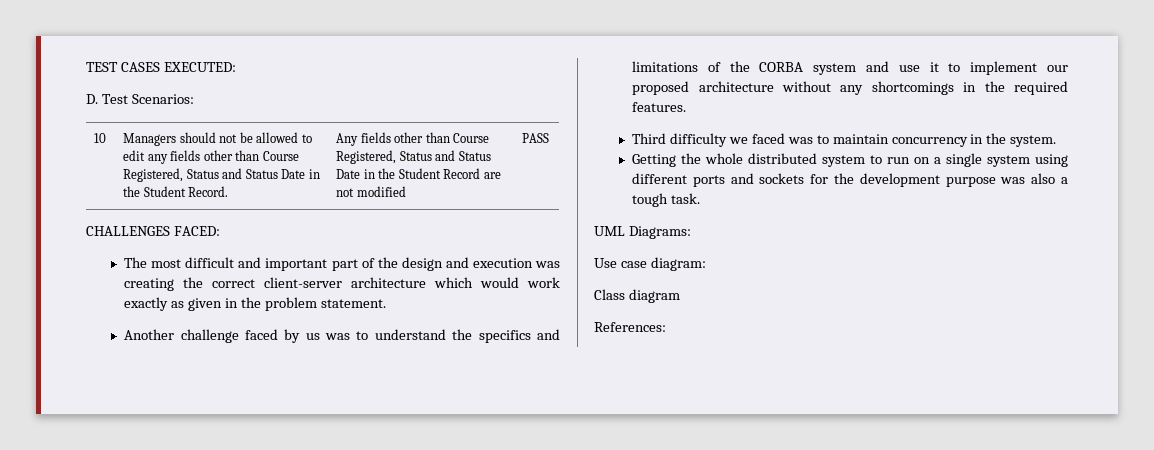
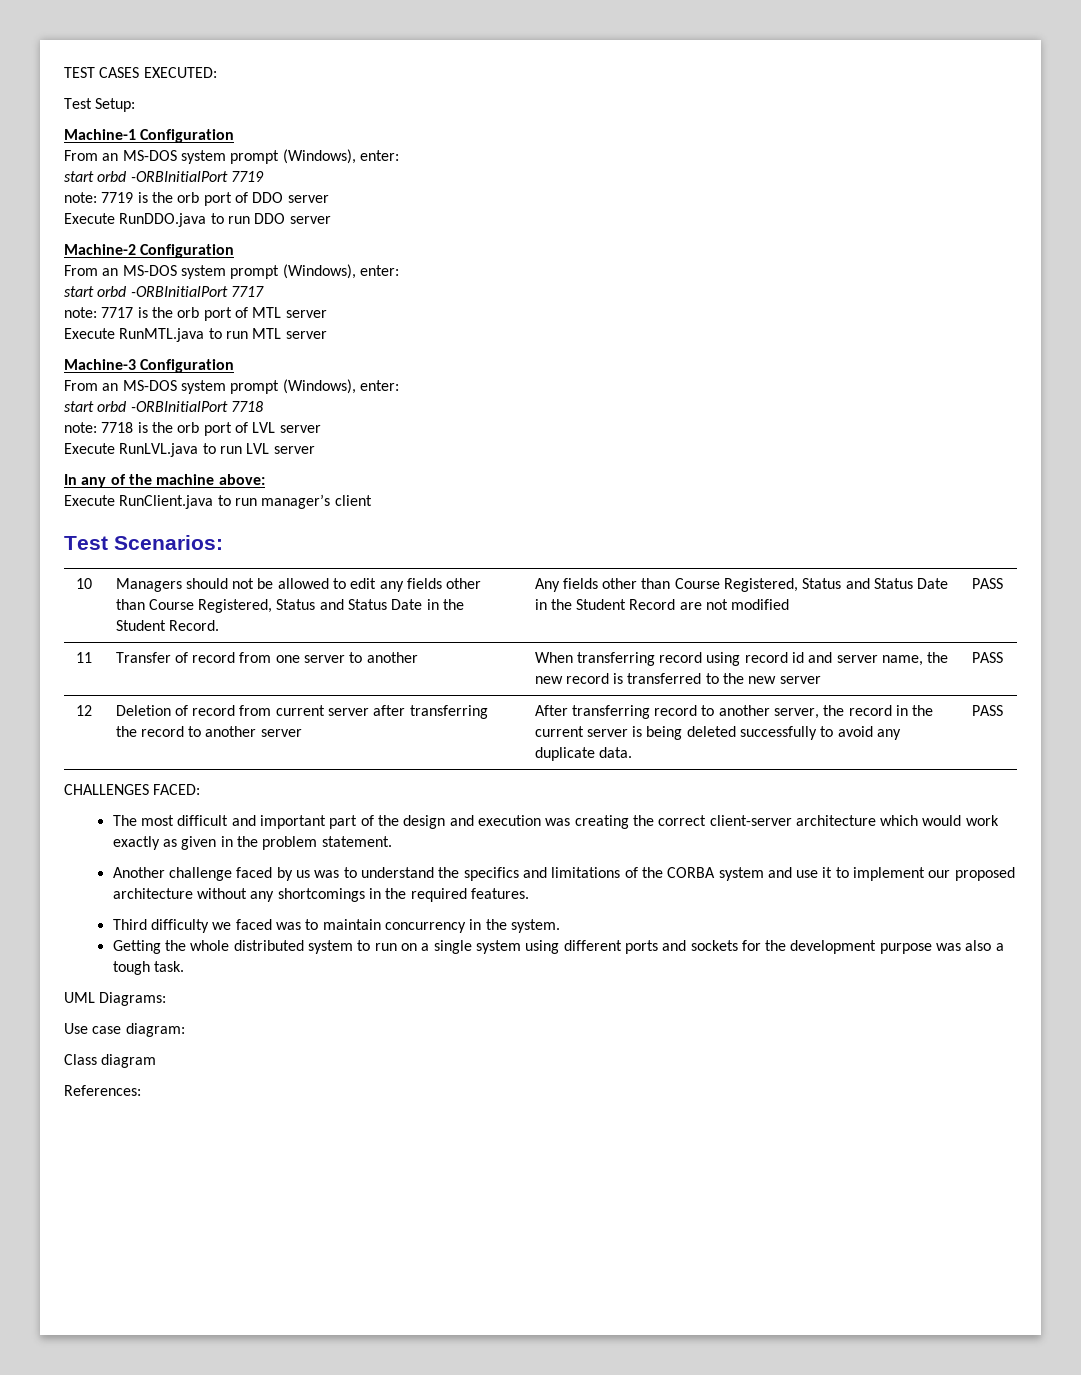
[86,94,98,104] D. -> [64,98,136,112] [64,129,235,143] [64,149,399,164] [64,171,264,182] [64,192,329,206] [64,213,331,227] [64,244,235,258] [64,264,399,279] [64,286,264,297] [64,307,327,321] [64,328,327,342] [64,359,235,373] [64,379,399,394] [64,401,263,412] [64,422,321,436] [64,443,315,457] [64,474,265,488] [64,494,372,509] Test Setup: // Machine-1 Configuration // From an MS-DOS system prompt (Windows), enter: // start orbd -ORBInitialPort 7719 // note: 7719 is the orb port of DDO server // Execute RunDDO.java to run DDO server // Machine-2 Configuration // From an MS-DOS system prompt (Windows), enter: // start orbd -ORBInitialPort 7717 // note: 7717 is the orb port of MTL server // Execute RunMTL.java to run MTL server // Machine-3 Configuration // From an MS-DOS system prompt (Windows), enter: // start orbd -ORBInitialPort 7718 // note: 7718 is the orb port of LVL server // Execute RunLVL.java to run LVL server // In any of the machine above: // Execute RunClient.java to run manager’s client //
(550, 138) none -> [75,652,92,663] [115,652,418,663] [534,652,949,666] [534,673,821,684] [971,652,1003,663] [75,705,92,716] [115,705,488,719] [115,726,302,737] [534,705,934,719] [534,726,902,740] [534,747,632,761] [971,705,1003,716] // 11 | Transfer of record from one server to another | When transferring record using record id and server name, the new record is transferred to the new server | PASS // 12 | Deletion of record from current server after transferring the record to another server | After transferring record to another server, the record in the current server is being deleted successfully to avoid any duplicate data. | PASS

